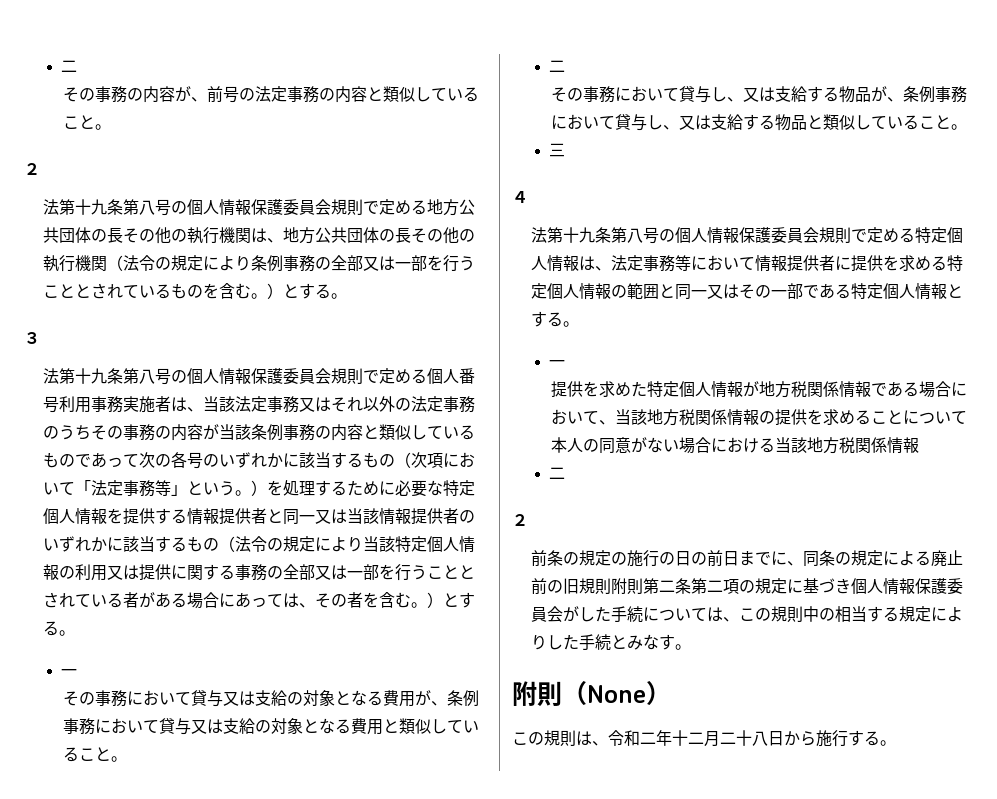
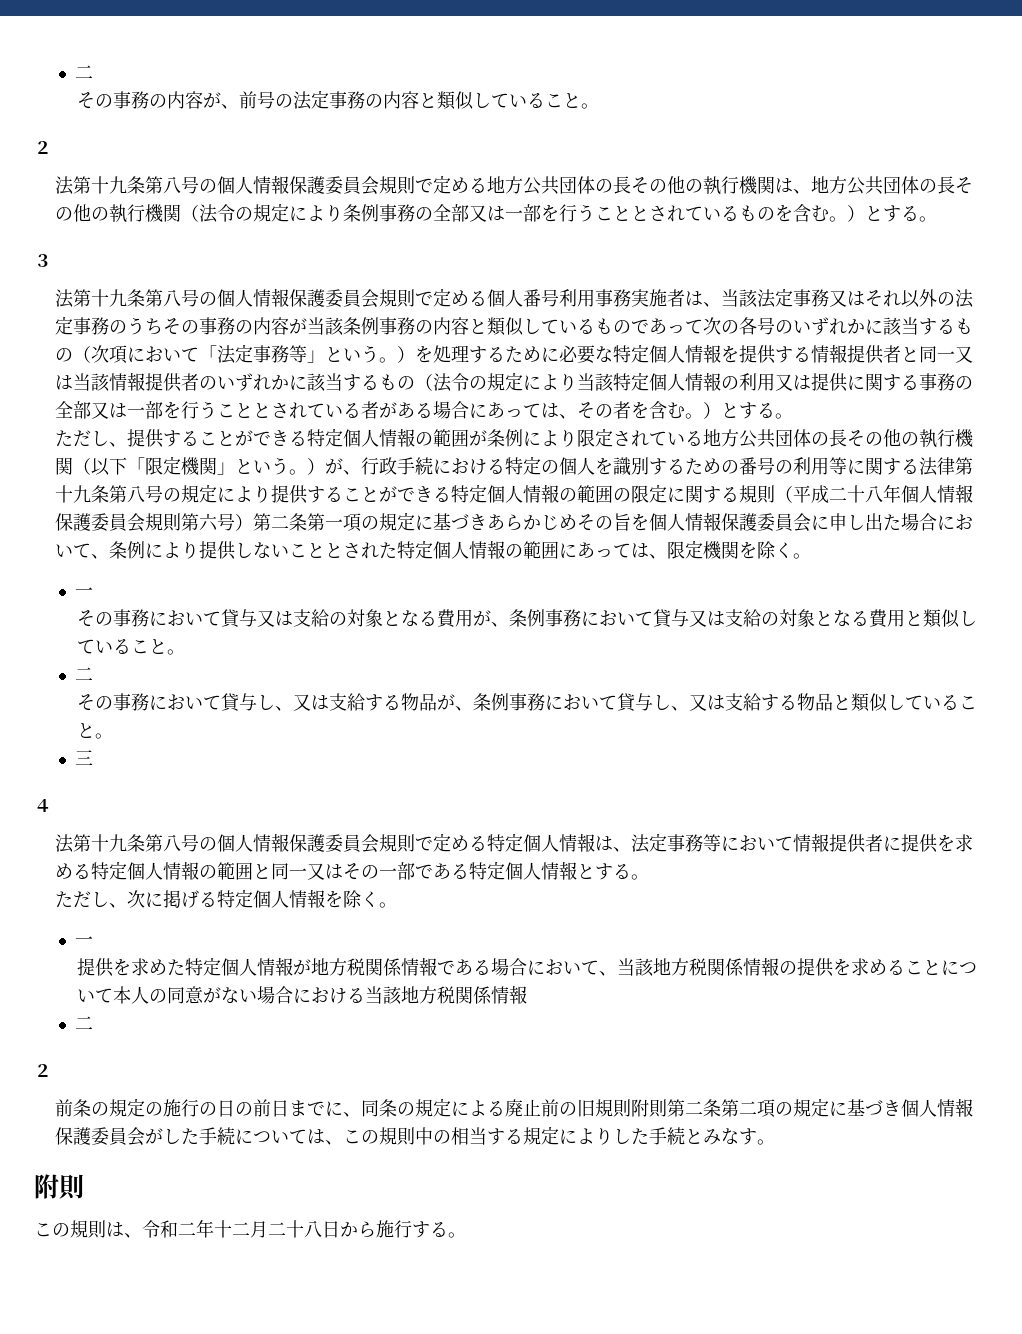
(76, 633) none -> [55,428,975,448] [55,456,974,476] [55,484,974,504] [55,512,974,532] [55,540,812,560] // ただし、提供することができる特定個人情報の範囲が条例により限定されている地方公共団体の長その他の執行機関（以下「限定機関」という。）が、行政手続における特定の個人を識別するための番号の利用等に関する法律第十九条第八号の規定により提供することができる特定個人情報の範囲の限定に関する規則（平成二十八年個人情報保護委員会規則第六号）第二条第一項の規定に基づきあらかじめその旨を個人情報保護委員会に申し出た場合において、条例により提供しないこととされた特定個人情報の範囲にあっては、限定機関を除く。
(580, 324) none -> [55,889,398,908] // ただし、次に掲げる特定個人情報を除く。
[562,681,671,705] （None） -> (84, 1187) none

